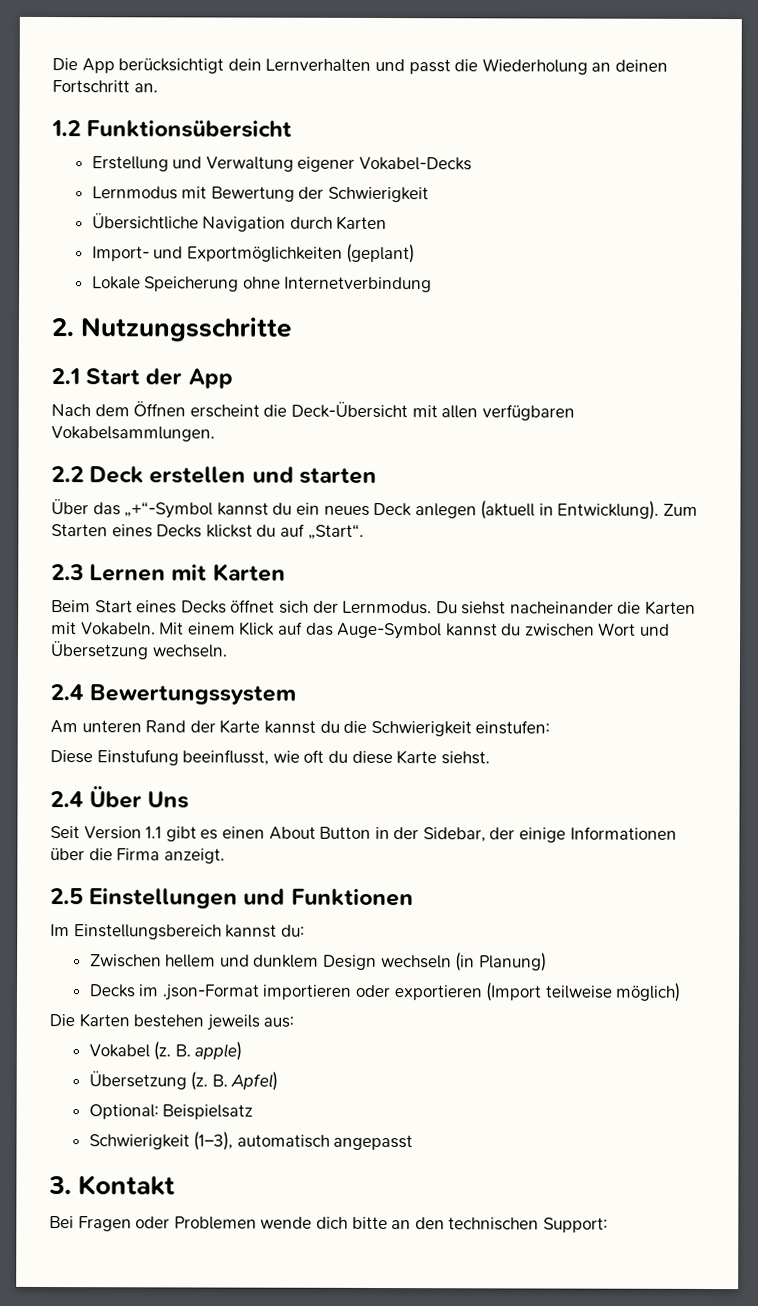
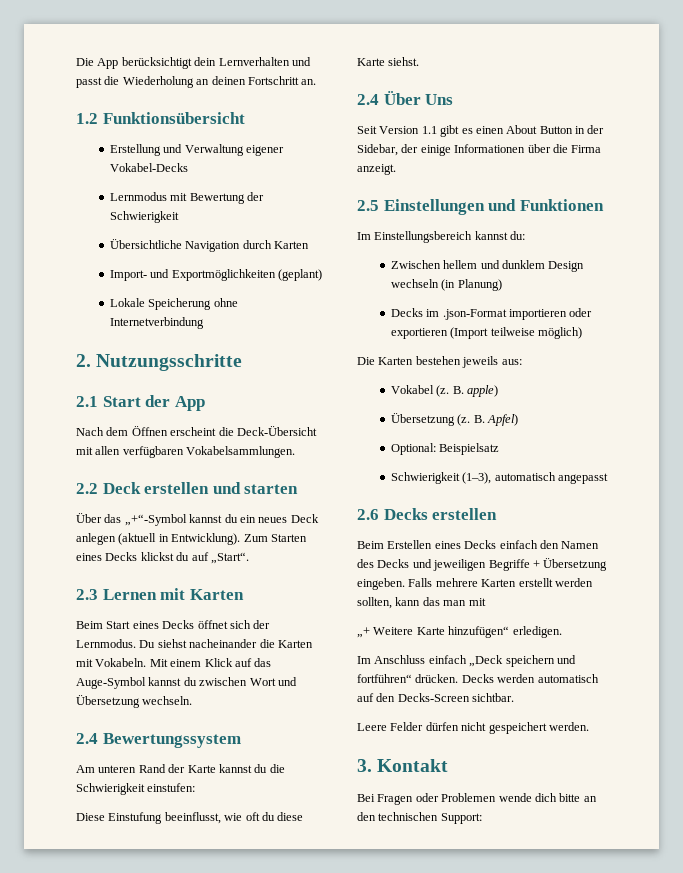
(414, 1142) none -> [357,508,498,520] [357,540,600,549] [357,558,608,571] [357,578,593,590] [357,597,486,609] [357,626,562,638] [357,655,576,667] [357,674,599,683] [357,693,515,702] [357,722,589,734] // 2.6 Decks erstellen // Beim Erstellen eines Decks einfach den Namen des Decks und jeweiligen Begriffe + Übersetzung eingeben. Falls mehrere Karten erstellt werden sollten, kann das man mit // „+ Weitere Karte hinzufügen“ erledigen. // Im Anschluss einfach „Deck speichern und fortführen“ drücken. Decks werden automatisch auf den Decks-Screen sichtbar. // Leere Felder dürfen nicht gespeichert werden.

